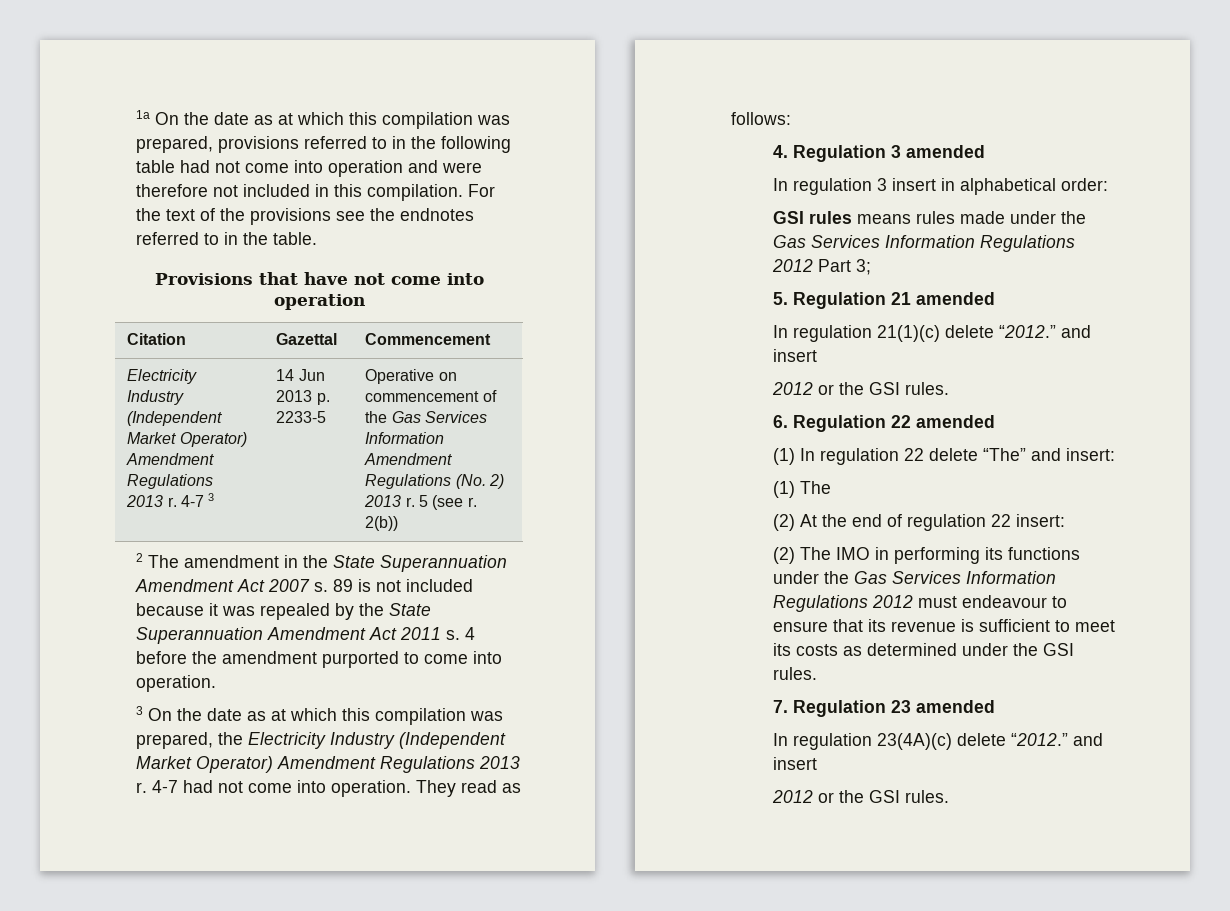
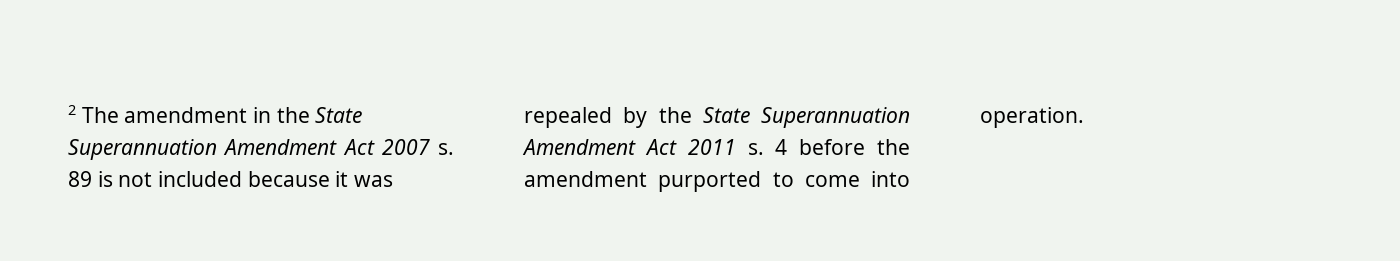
[135,110,510,129] [135,136,511,153] [135,160,482,177] [135,184,495,201] [135,208,474,225] [135,232,317,245] [154,272,484,285] [273,294,365,310] [127,333,187,345] [276,333,338,345] [365,333,492,345] [127,369,198,384] [127,390,185,405] [127,411,223,426] [127,432,247,447] [126,453,215,465] [127,474,214,489] [126,493,215,507] [276,369,325,381] [276,390,330,405] [276,411,327,423] [365,369,457,384] [365,390,497,402] [365,411,488,423] [365,432,445,444] [364,453,453,465] [365,474,505,489] [364,495,477,510] [365,516,399,531] 1a On the date as at which this compilation was prepared, provisions referred to in the following table had not come into operation and were therefore not included in this compilation. For the text of the provisions see the endnotes referred to in the table. // Provisions that have not come into operation // Citation | Gazettal | Commencement // Electricity Industry (Independent Market Operator) Amendment Regulations 2013 r. 4-7 3 | 14 Jun 2013 p. 2233-5 | Operative on commencement of the Gas Services Information Amendment Regulations (No. 2) 2013 r. 5 (see r. 2(b)) // -> (68, 110) none
[135,706,503,725] [135,732,506,749] [135,756,520,773] [135,780,521,797] [730,112,791,125] [772,145,985,162] [772,178,1108,195] [772,211,1086,224] [772,235,1075,252] [771,259,871,275] [772,292,995,309] [772,325,1091,342] [772,349,817,362] [771,382,949,395] [772,415,995,432] [772,448,1115,465] [772,481,831,498] [772,514,1065,531] [772,547,1080,564] [772,571,1056,584] [772,595,1067,612] [772,619,1115,632] [772,643,1074,656] [772,667,817,680] [772,700,995,717] [772,733,1103,750] [772,757,817,770] [771,790,949,803] // 3 On the date as at which this compilation was prepared, the Electricity Industry (Independent Market Operator) Amendment Regulations 2013 r. 4-7 had not come into operation. They read as follows: // 4. Regulation 3 amended // In regulation 3 insert in alphabetical order: // GSI rules means rules made under the Gas Services Information Regulations 2012 Part 3; // 5. Regulation 21 amended // In regulation 21(1)(c) delete “2012.” and insert // 2012 or the GSI rules. // 6. Regulation 22 amended // (1) In regulation 22 delete “The” and insert: // (1) The // (2) At the end of regulation 22 insert: // (2) The IMO in performing its functions under the Gas Services Information Regulations 2012 must endeavour to ensure that its revenue is sufficient to meet its costs as determined under the GSI rules. // 7. Regulation 23 amended // In regulation 23(4A)(c) delete “2012.” and insert // 2012 or the GSI rules. -> (1085, 117) none

